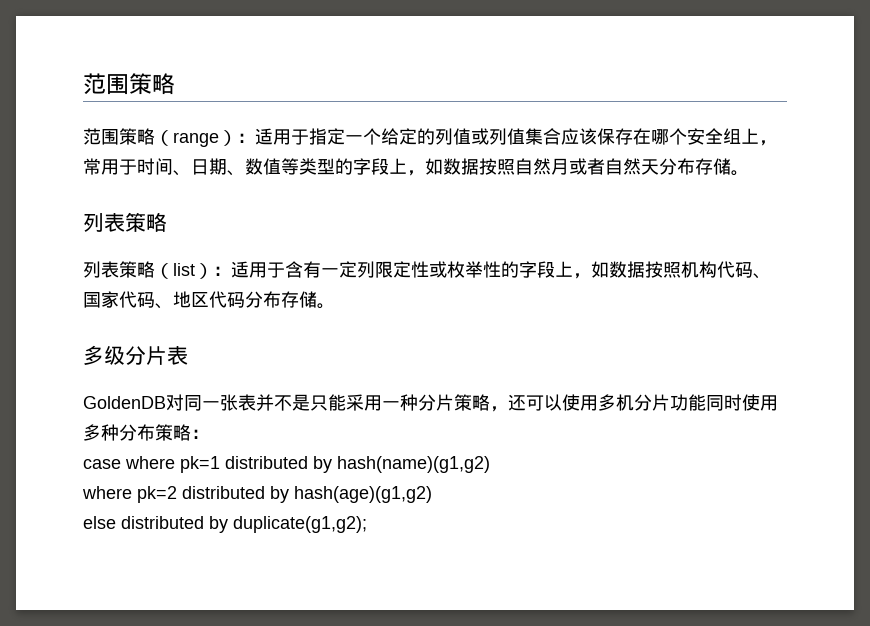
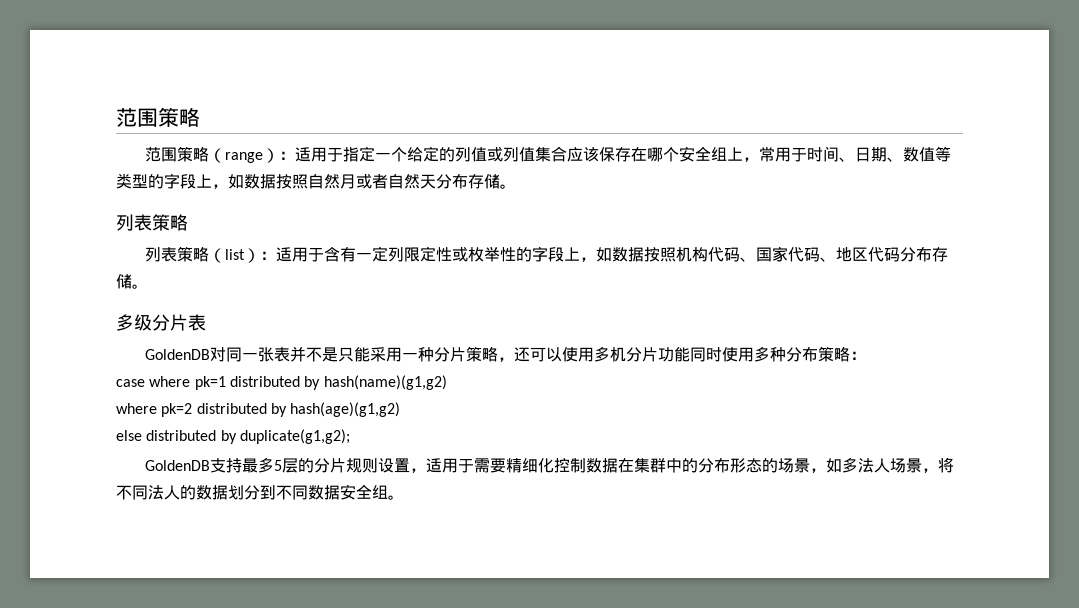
(367, 524) none -> [144,457,954,473] [116,484,404,500] // GoldenDB支持最多5层的分片规则设置，适用于需要精细化控制数据在集群中的分布形态的场景，如多法人场景，将不同法人的数据划分到不同数据安全组。

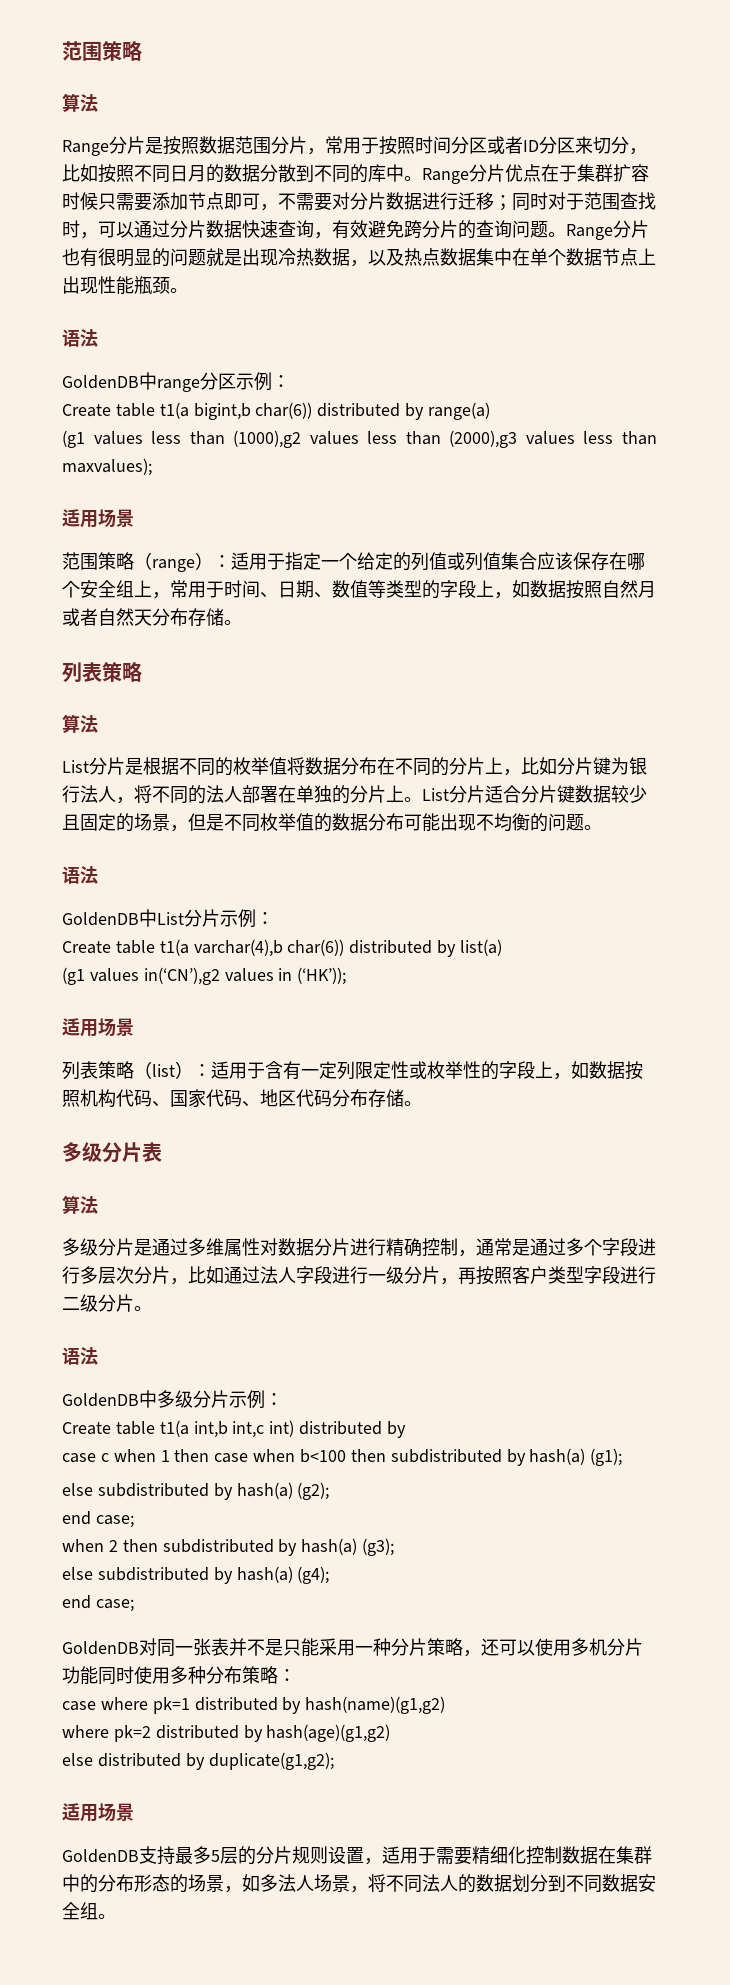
[116,107,200,127] 范围策略 -> [62,40,142,61] [62,93,98,112] [62,136,647,156] [62,164,649,184] [62,192,656,211] [62,220,649,240] [62,248,656,267] [62,276,188,295] [62,329,98,347] [62,372,290,392] [62,402,491,420] [62,430,657,448] [62,458,152,476] [62,509,134,528] 范围策略 // 算法 // Range分片是按照数据范围分片，常用于按照时间分区或者ID分区来切分，比如按照不同日月的数据分散到不同的库中。Range分片优点在于集群扩容时候只需要添加节点即可，不需要对分片数据进行迁移；同时对于范围查找时，可以通过分片数据快速查询，有效避免跨分片的查询问题。Range分片也有很明显的问题就是出现冷热数据，以及热点数据集中在单个数据节点上出现性能瓶颈。 // 语法 // GoldenDB中range分区示例： // Create table t1(a bigint,b char(6)) distributed by range(a) // (g1 values less than (1000),g2 values less than (2000),g3 values less than maxvalues); // 适用场景
(188, 222) none -> [62,714,98,733] [62,757,647,776] [62,785,647,804] [62,813,602,832] [62,866,98,884] [62,909,274,928] [62,939,503,957] [62,967,347,985] [62,1018,134,1037] // 算法 // List分片是根据不同的枚举值将数据分布在不同的分片上，比如分片键为银行法人，将不同的法人部署在单独的分片上。List分片适合分片键数据较少且固定的场景，但是不同枚举值的数据分布可能出现不均衡的问题。 // 语法 // GoldenDB中List分片示例： // Create table t1(a varchar(4),b char(6)) distributed by list(a) // (g1 values in(‘CN’),g2 values in (‘HK’)); // 适用场景
(206, 322) none -> [62,1195,98,1214] [62,1238,656,1257] [62,1266,656,1285] [62,1294,152,1312] [62,1347,98,1365] [62,1390,283,1409] [62,1420,407,1438] [62,1448,623,1466] [62,1482,330,1500] [62,1511,134,1528] [62,1538,395,1556] [62,1566,330,1584] [62,1595,134,1612] // 算法 // 多级分片是通过多维属性对数据分片进行精确控制，通常是通过多个字段进行多层次分片，比如通过法人字段进行一级分片，再按照客户类型字段进行二级分片。 // 语法 // GoldenDB中多级分片示例： // Create table t1(a int,b int,c int) distributed by // case c when 1 then case when b<100 then subdistributed by hash(a) (g1); // else subdistributed by hash(a) (g2); // end case; // when 2 then subdistributed by hash(a) (g3); // else subdistributed by hash(a) (g4); // end case;
(350, 436) none -> [62,1803,134,1822] // 适用场景

